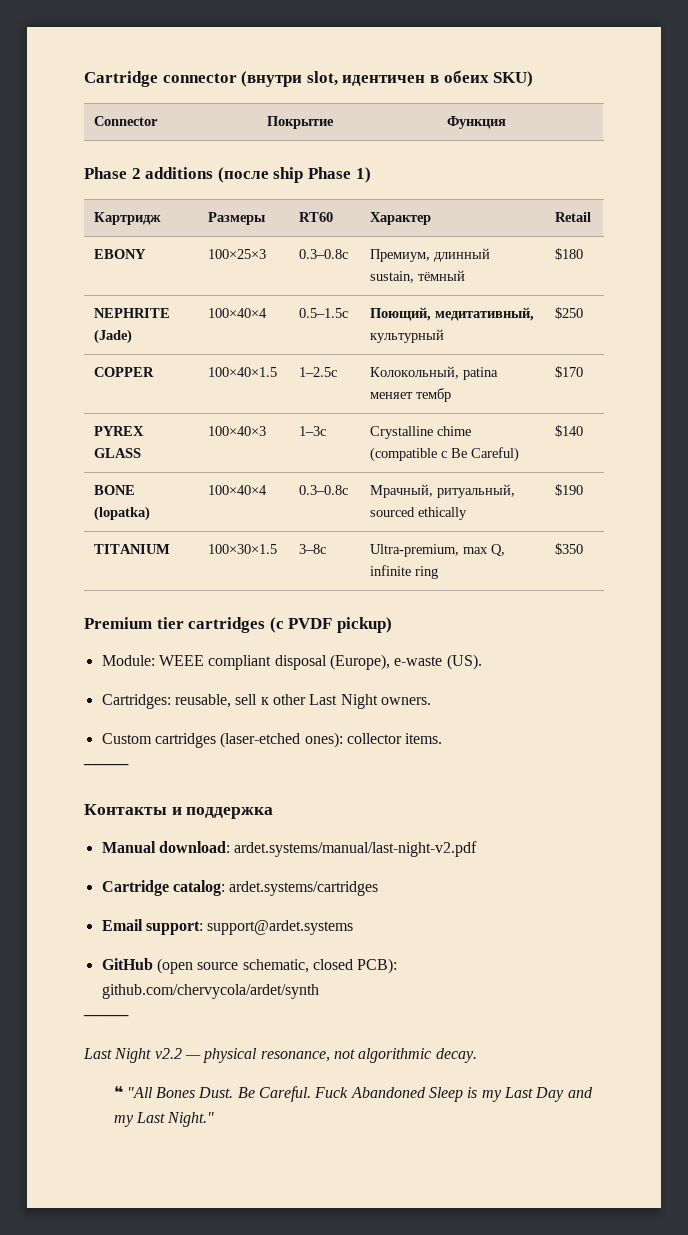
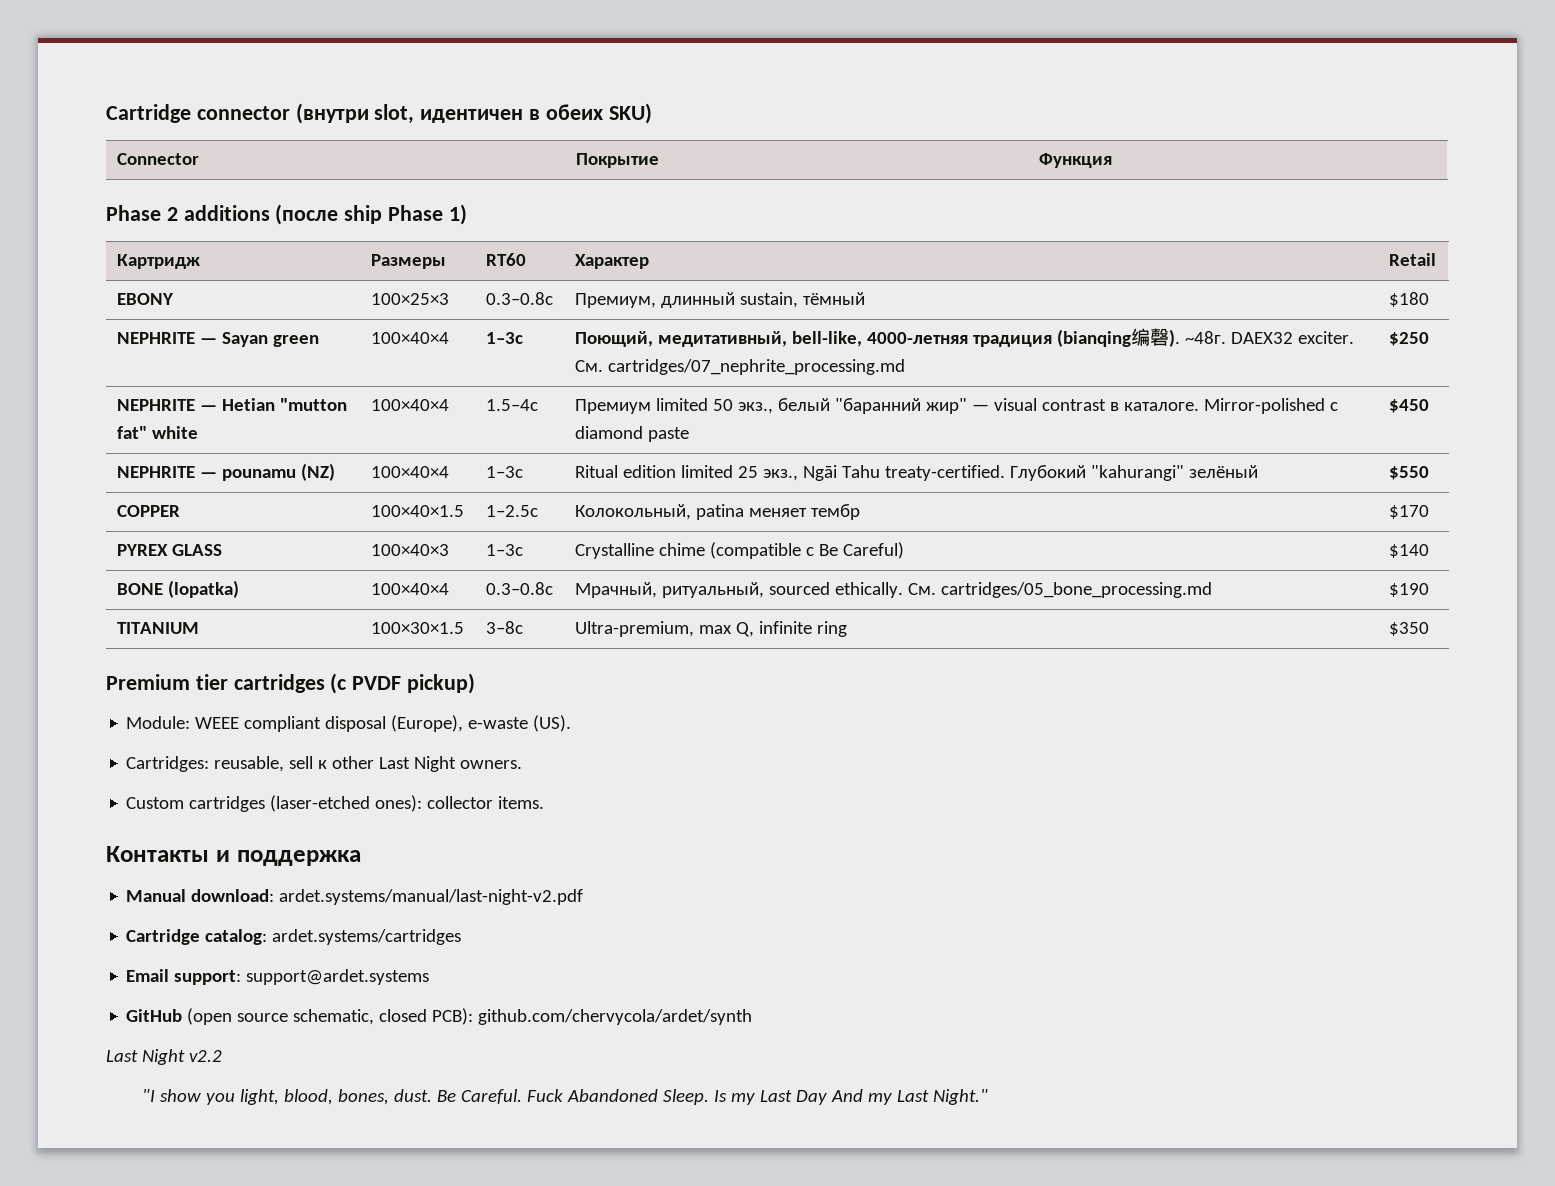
[94,329,133,344] [208,308,268,318] [299,308,349,318] (Jade) | 100×40×4 | 0.5–1.5с -> [199,332,319,347] [370,332,449,344] [485,332,523,344] — Sayan green | 100×40×4 | 1–3с
[370,329,445,343] [555,307,584,319] культурный | $250 -> [791,328,1354,347] [574,359,905,375] [1388,332,1429,346] [116,398,347,411] [116,426,198,439] [370,399,449,411] [485,399,538,411] [574,398,1338,414] [574,426,689,442] [1388,399,1429,413] [116,463,335,481] [370,466,449,478] [485,466,523,478] [574,465,1258,481] [1388,466,1429,480] bell-like, 4000-летняя традиция (bianqing编磬). ~48г. DAEX32 exciter. См. cartridges/07_nephrite_processing.md | $250 // NEPHRITE — Hetian "mutton fat" white | 100×40×4 | 1.5–4с | Премиум limited 50 экз., белый "баранний жир" — visual contrast в каталоге. Mirror-polished с diamond paste | $450 // NEPHRITE — pounamu (NZ) | 100×40×4 | 1–3с | Ritual edition limited 25 экз., Ngāi Tahu treaty-certified. Глубокий "kahurangi" зелёный | $550
[418,507,468,520] ethically -> [834,582,1212,598] ethically. См. cartridges/05_bone_processing.md
[83,764,129,769] // ──── -> (545, 802) none
[83,1015,129,1020] // ──── -> (753, 1017) none
[184,1048,477,1063] [113,1086,234,1098] — physical resonance, not algorithmic decay. // ❝ "All Bones Dust. -> [141,1089,432,1105] // "I show you light, blood, bones, dust.
[429,1087,478,1102] Sleep is -> [662,1089,727,1105] Sleep. Is
[567,1087,593,1098] and -> [830,1089,863,1102] And

